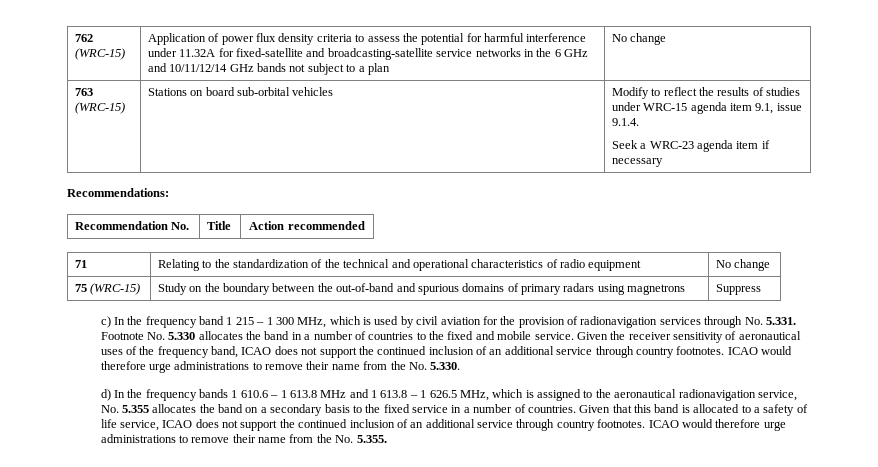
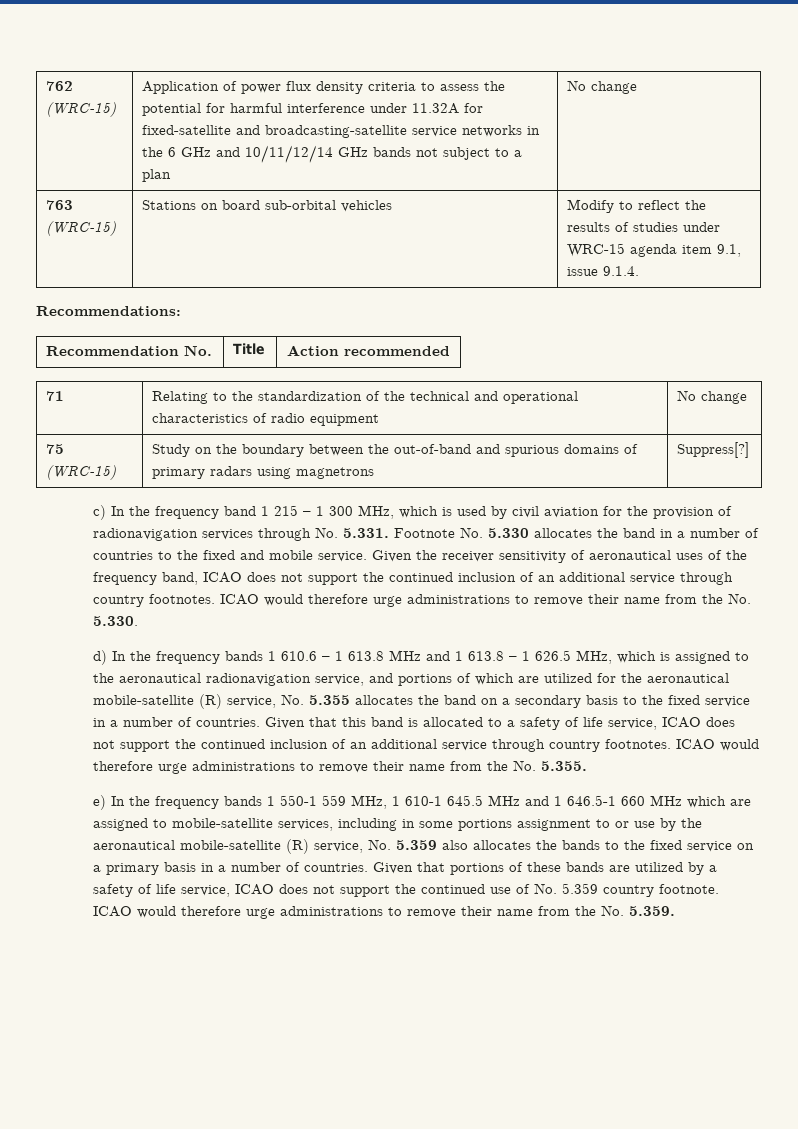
[611,140,770,152] [611,158,663,167] // Seek a WRC-23 agenda item if necessary -> (640, 271) none
[715,284,761,295] Suppress -> [677,442,750,458] Suppress[?]
(797, 395) none -> [369,673,730,686] [93,694,277,709] and portions of which are utilized for the aeronautical mobile-satellite (R) service,
(387, 439) none -> [93,795,752,810] [93,818,703,831] [93,839,755,854] [93,862,718,875] [93,883,720,897] [93,905,676,919] // e) In the frequency bands 1 550-1 559 MHz, 1 610-1 645.5 MHz and 1 646.5-1 660 MHz which are assigned to mobile-satellite services, including in some portions assignment to or use by the aeronautical mobile-satellite (R) service, No. 5.359 also allocates the bands to the fixed service on a primary basis in a number of countries. Given that portions of these bands are utilized by a safety of life service, ICAO does not support the continued use of No. 5.359 country footnote. ICAO would therefore urge administrations to remove their name from the No. 5.359.

